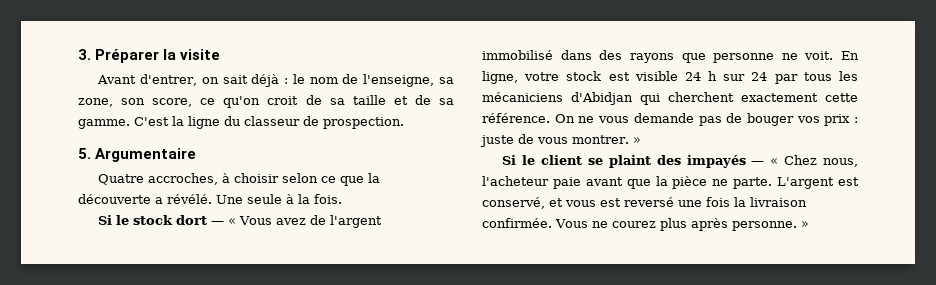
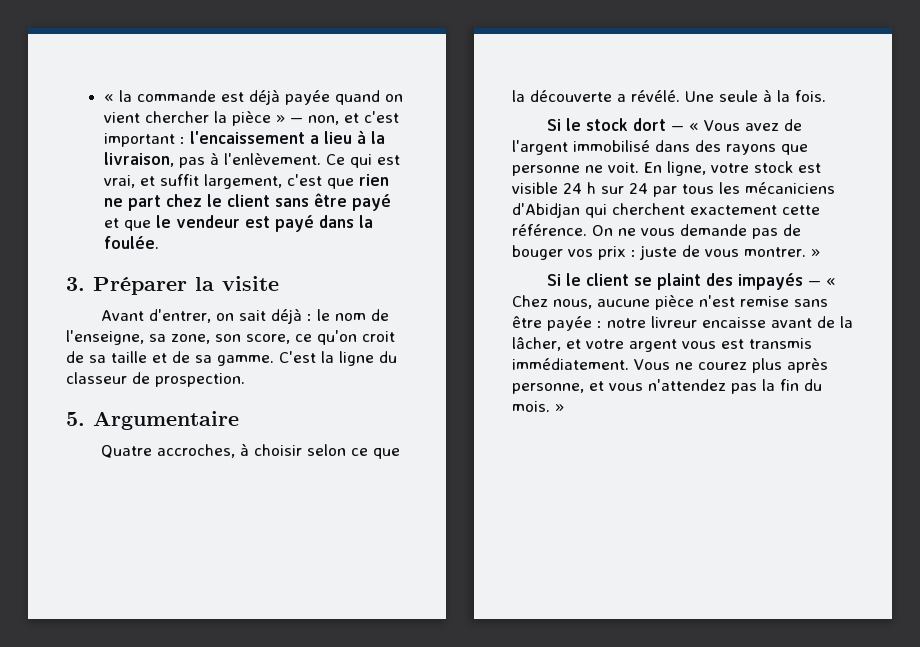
(78, 54) none -> [104,89,404,105] [104,111,400,126] [104,130,386,147] [104,152,401,168] [104,174,390,189] [104,193,392,211] [104,215,374,232] [104,236,160,249] « la commande est déjà payée quand on vient chercher la pièce » — non, et c'est important : l'encaissement a lieu à la livraison, pas à l'enlèvement. Ce qui est vrai, et suffit largement, c'est que rien ne part chez le client sans être payé et que le vendeur est payé dans la foulée. //
[482,176,859,189] [482,197,807,209] [482,218,552,228] l'acheteur paie avant que la pièce ne parte. L'argent est conservé, et vous est reversé une fois la livraison confirmée. -> [597,295,828,310] [512,316,853,331] [512,337,812,352] [512,358,629,370] aucune pièce n'est remise sans être payée : notre livreur encaisse avant de la lâcher, et votre argent vous est transmis immédiatement.
[731,221,797,231] personne. -> [512,379,822,394] [512,401,550,412] personne, et vous n'attendez pas la fin du mois.

